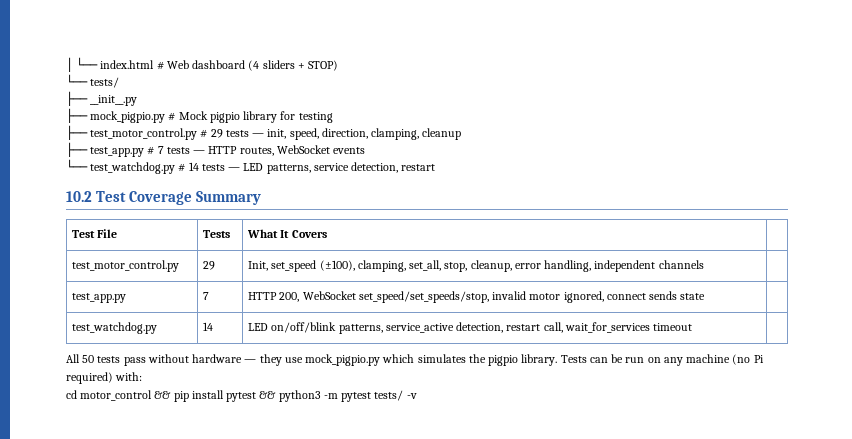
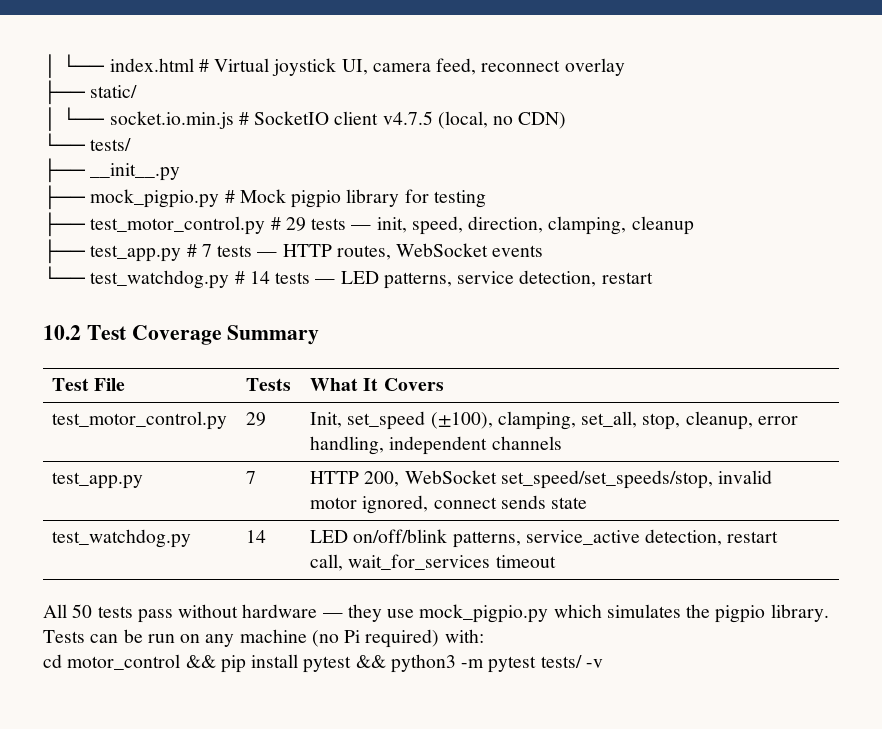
[166,60,339,71] Web dashboard (4 sliders + STOP) -> [214,58,625,76] [43,80,138,105] [43,107,567,131] Virtual joystick UI, camera feed, reconnect overlay // ├── static/ // │ └── socket.io.min.js # SocketIO client v4.7.5 (local, no CDN)

